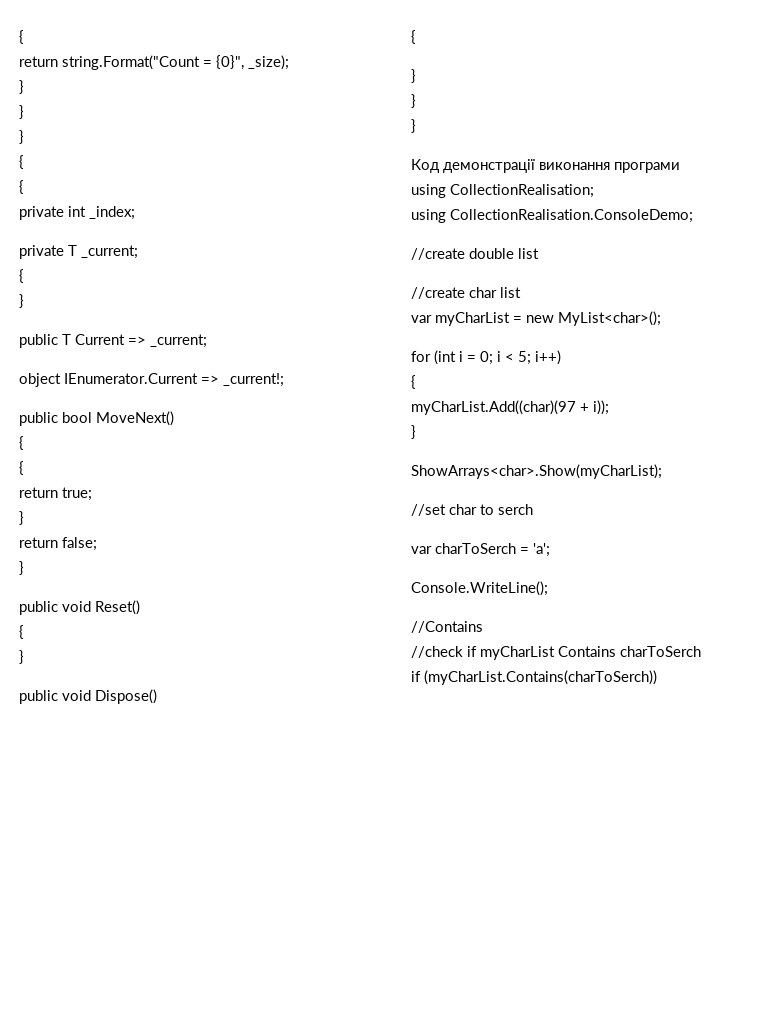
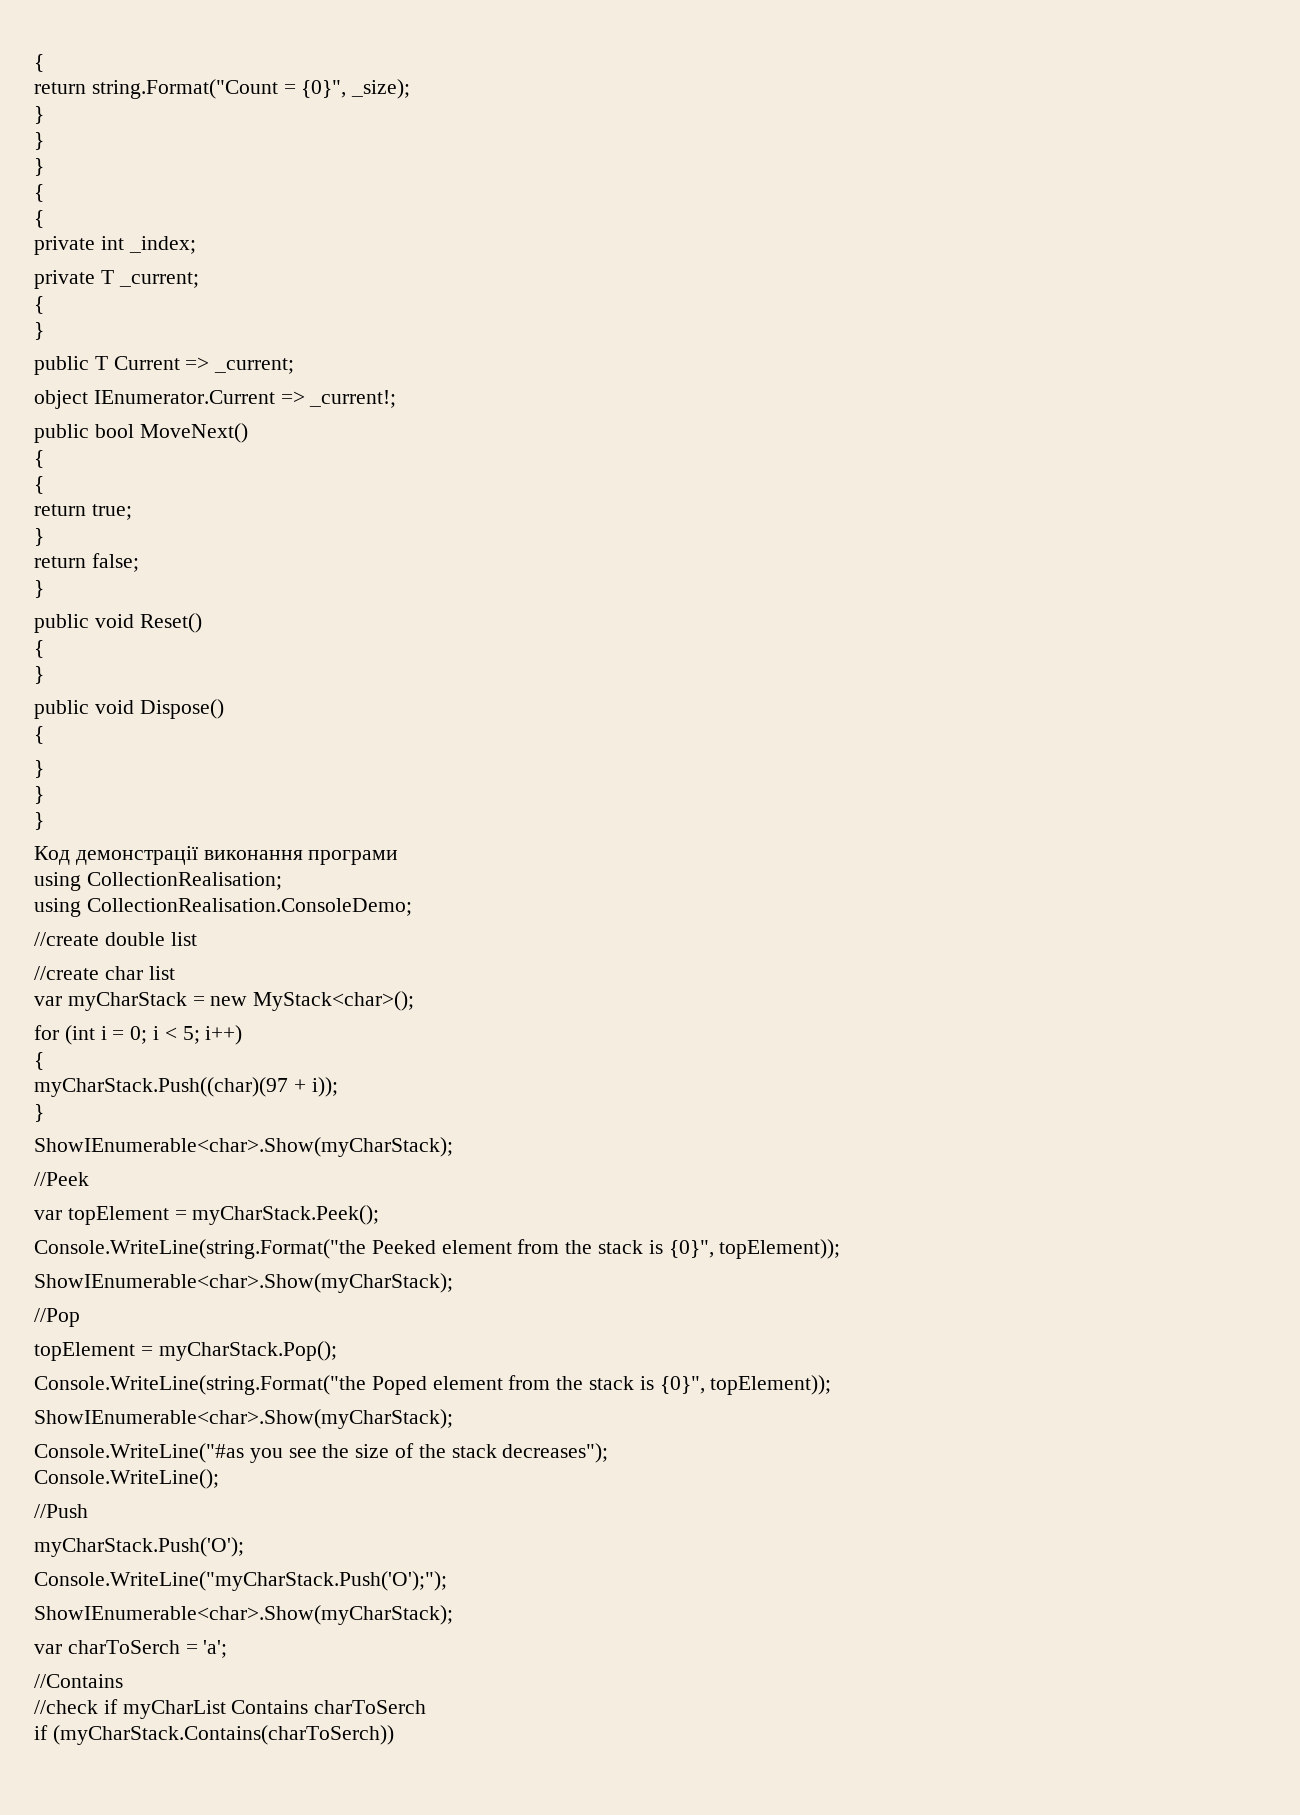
[435,312,510,326] myCharList -> [67,992,187,1011] myCharStack
[558,311,661,326] MyList<char>(); -> [253,991,415,1011] MyStack<char>();
[411,400,576,415] myCharList.Add((char)(97 -> [34,1077,288,1097] myCharStack.Push((char)(97
[411,464,662,479] [411,504,533,516] ShowArrays<char>.Show(myCharList); // //set char to serch -> [34,1137,453,1157] [34,1172,89,1186] [34,1205,380,1225] [34,1239,841,1259] [34,1273,453,1293] [34,1308,80,1327] [34,1341,337,1361] [34,1375,832,1395] [34,1409,453,1429] [34,1443,609,1463] [34,1469,219,1489] [34,1504,88,1518] [34,1537,244,1557] [34,1571,447,1591] [34,1605,453,1625] ShowIEnumerable<char>.Show(myCharStack); // //Peek // var topElement = myCharStack.Peek(); // Console.WriteLine(string.Format("the Peeked element from the stack is {0}", topElement)); // ShowIEnumerable<char>.Show(myCharStack); // //Pop // topElement = myCharStack.Pop(); // Console.WriteLine(string.Format("the Poped element from the stack is {0}", topElement)); // ShowIEnumerable<char>.Show(myCharStack); // Console.WriteLine("#as you see the size of the stack decreases"); // Console.WriteLine(); // //Push // myCharStack.Push('O'); // Console.WriteLine("myCharStack.Push('O');"); // ShowIEnumerable<char>.Show(myCharStack);
[411,581,548,596] // Console.WriteLine(); -> (228, 1649) none
[424,670,657,685] (myCharList.Contains(charToSerch)) -> [52,1725,394,1745] (myCharStack.Contains(charToSerch))

